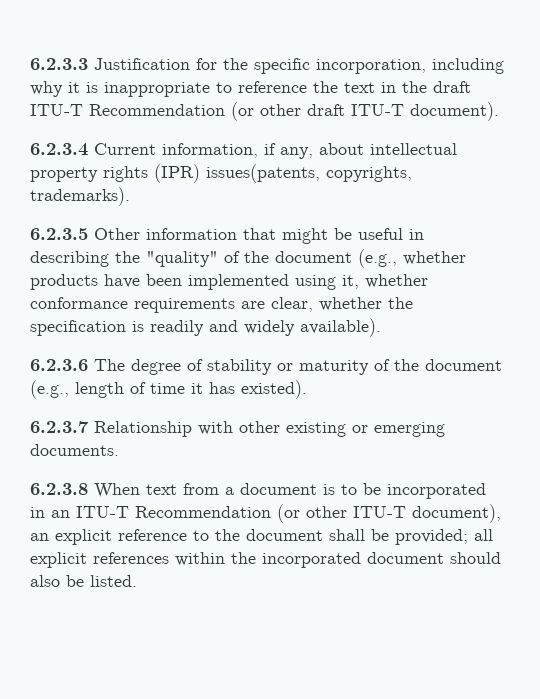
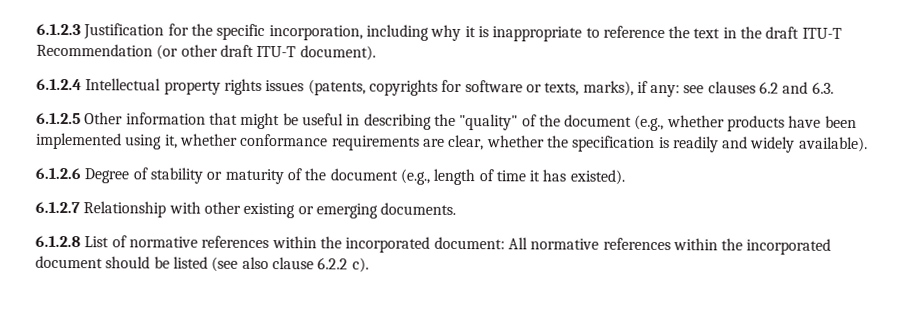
[30,58,88,70] 6.2.3.3 -> [36,23,81,36] 6.1.2.3
[30,143,457,159] [30,164,412,183] [30,187,130,206] [30,228,88,240] 6.2.3.4 Current information, if any, about intellectual property rights (IPR) issues(patents, copyrights, trademarks). // 6.2.3.5 -> [36,78,834,98] [36,112,81,125] 6.1.2.4 Intellectual property rights issues (patents, copyrights for software or texts, marks), if any: see clauses 6.2 and 6.3. // 6.1.2.5
[30,359,181,375] 6.2.3.6 The degree -> [35,167,130,184] 6.1.2.6 Degree
[30,421,89,433] 6.2.3.7 -> [35,201,80,214] 6.1.2.7
[30,483,486,499] [30,504,501,523] [30,529,493,545] [30,552,87,568] 6.2.3.8 When text from a document is to be incorporated in an ITU-T Recommendation (or other ITU-T document), an explicit reference to the document shall be provided; all explicit -> [35,235,600,253] 6.1.2.8 List of normative references within the incorporated document: All normative
[30,575,137,587] also be listed. -> [153,256,369,273] be listed (see also clause 6.2.2 c).

